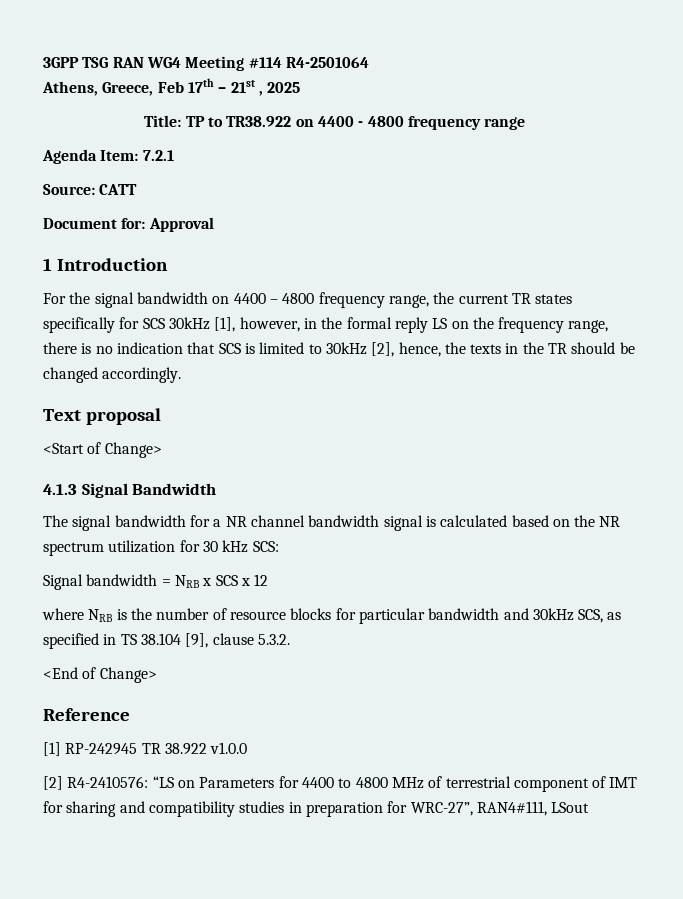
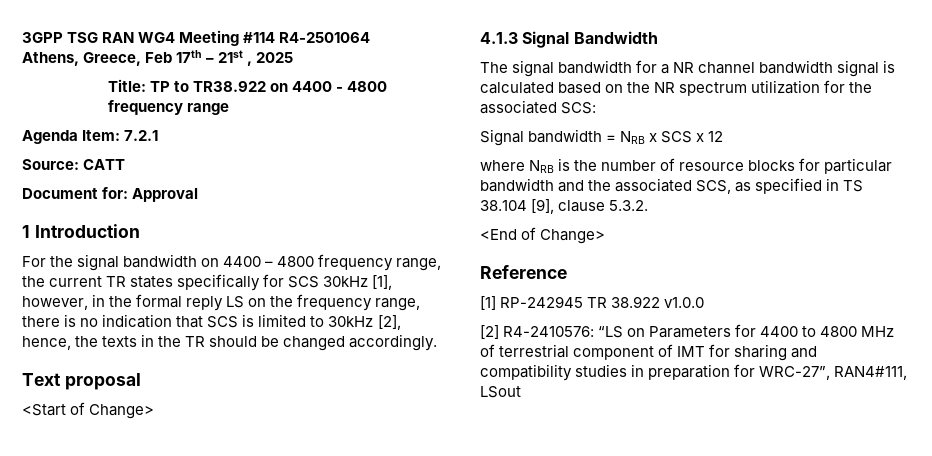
[202,540,249,553] 30 kHz -> [849,82,873,93] [480,100,557,114] the associated
[532,608,574,621] 30kHz -> [588,178,693,192] the associated

